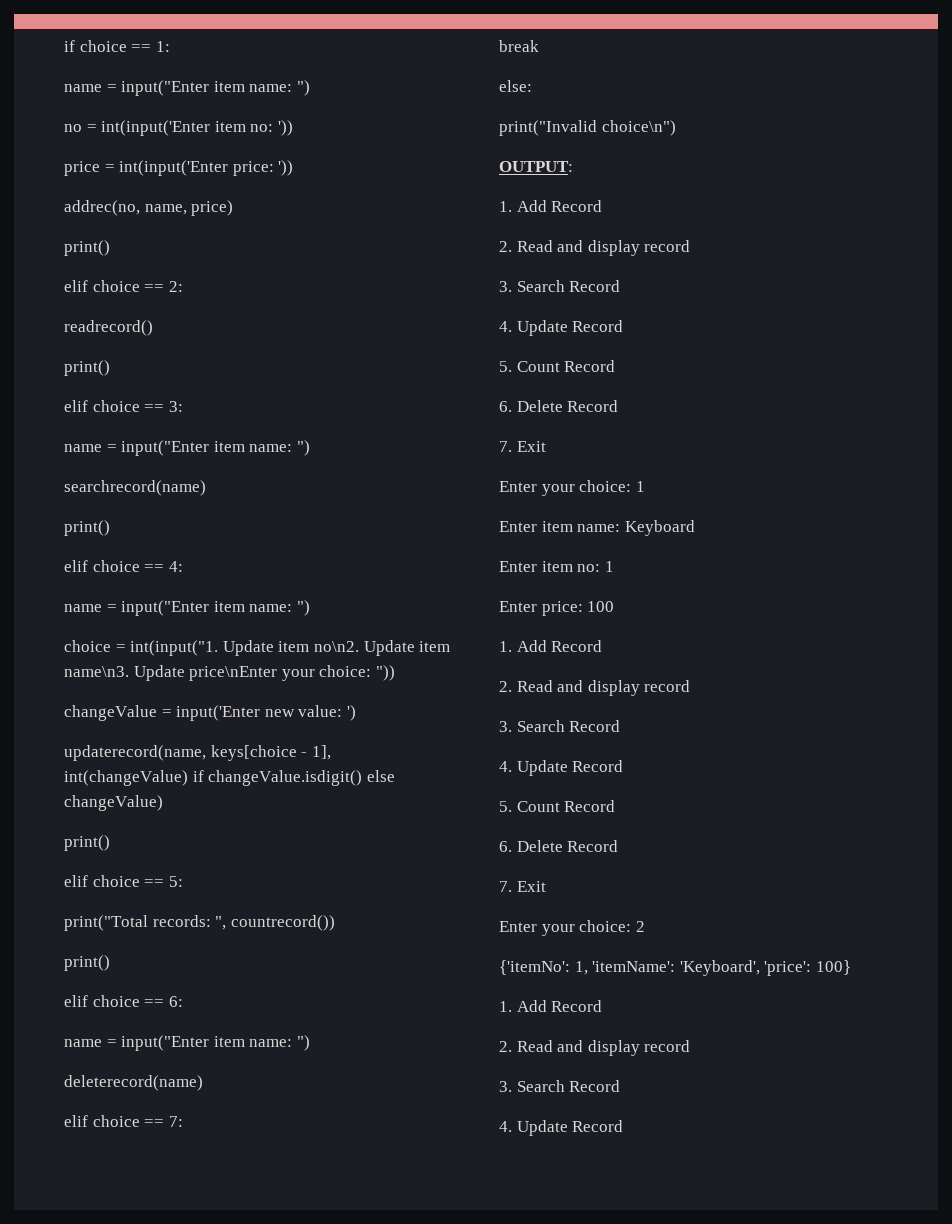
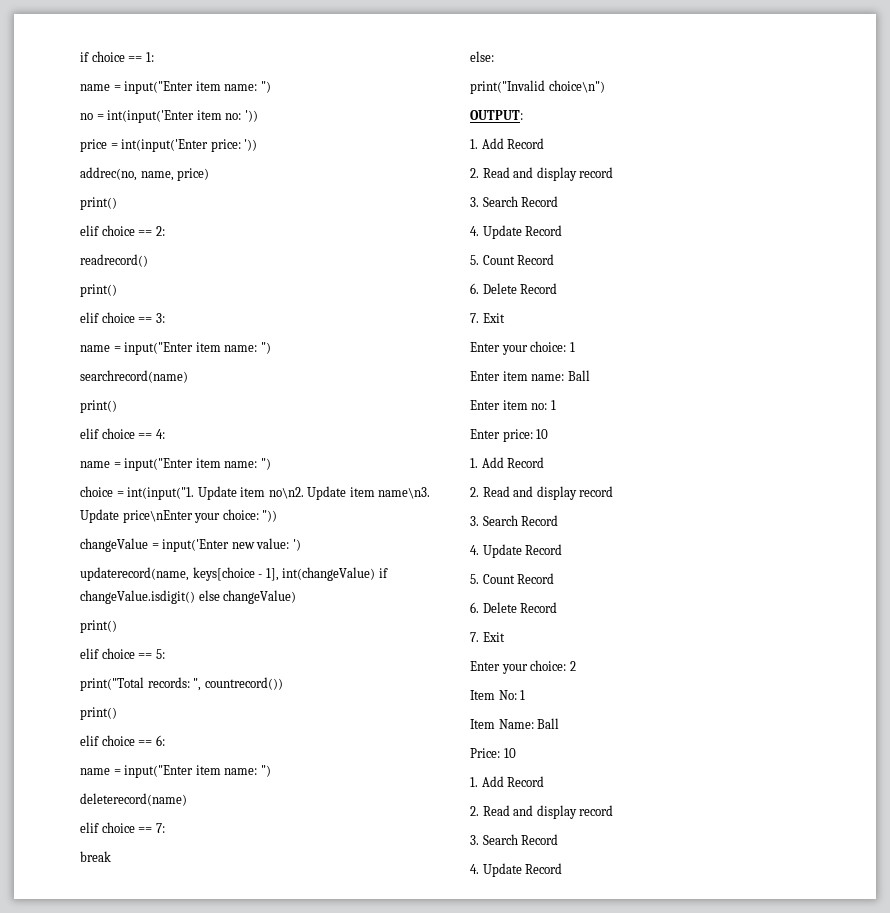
[624,520,695,536] Keyboard -> [567,370,590,381] Ball
[587,601,615,612] 100 -> [536,429,549,439] 10
[499,960,851,976] {'itemNo': 1, 'itemName': 'Keyboard', 'price': 100} -> [470,690,526,700] [470,718,560,729] [470,748,516,758] Item No: 1 // Item Name: Ball // Price: 10

